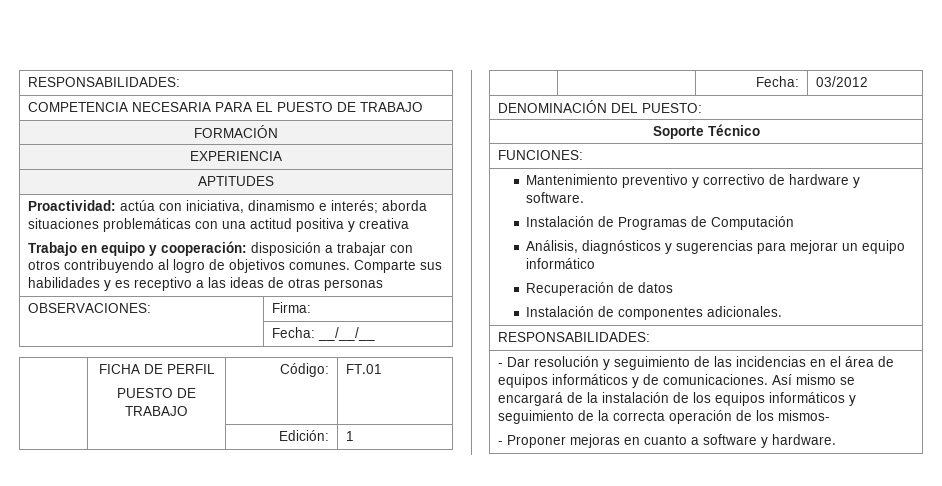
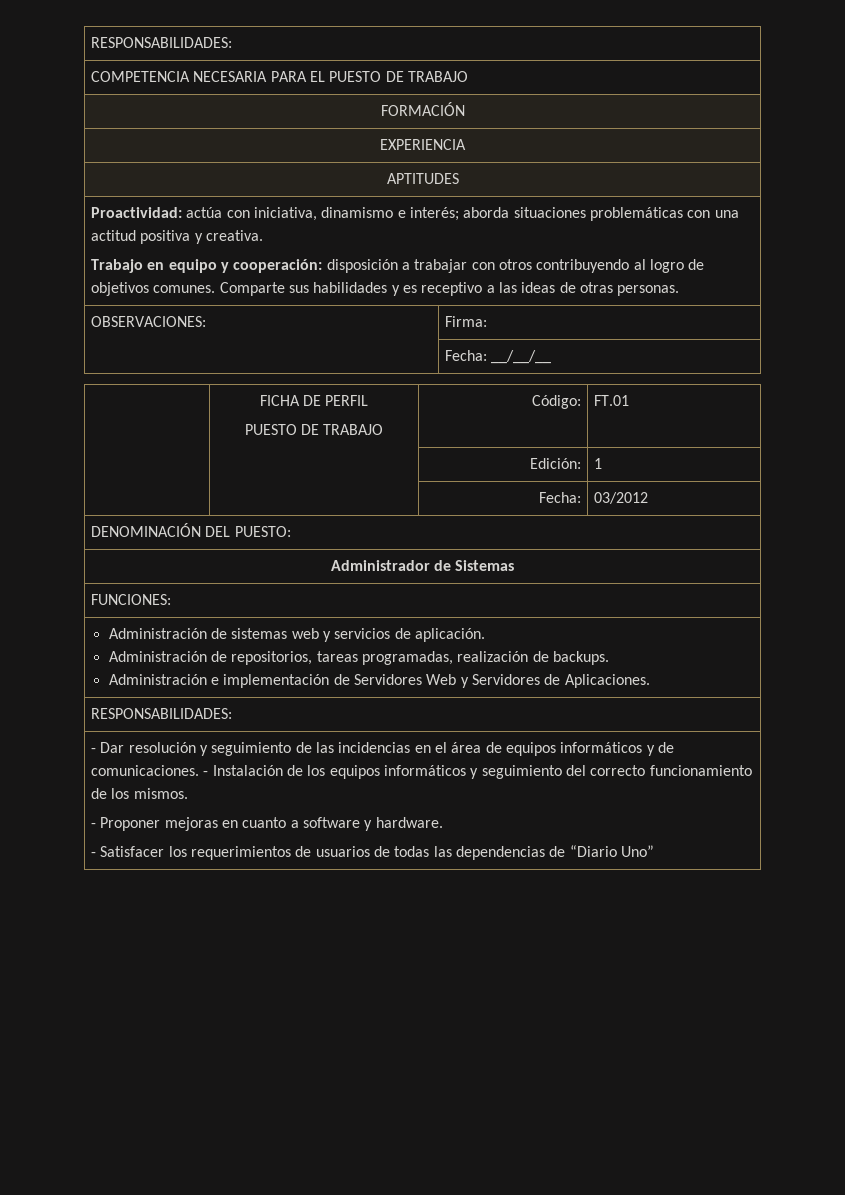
[359,218,410,229] creativa -> [205,230,263,241] creativa.
[324,279,384,291] personas -> [617,285,680,296] personas.
[652,124,760,139] [498,150,584,160] [525,174,860,188] [525,192,584,203] [525,216,794,230] [525,240,905,254] [525,258,595,269] [525,282,673,296] [525,306,782,320] Soporte Técnico // FUNCIONES: // Mantenimiento preventivo y correctivo de hardware y software. // Instalación de Programas de Computación // Análisis, diagnósticos y sugerencias para mejorar un equipo informático // Recuperación de datos // Instalación de componentes adicionales. -> [330,560,515,571] [91,594,172,605] [108,628,485,642] [108,651,609,665] [108,674,650,688] Administrador de Sistemas // FUNCIONES: // Administración de sistemas web y servicios de aplicación. // Administración de repositorios, tareas programadas, realización de backups. // Administración e implementación de Servidores Web y Servidores de Aplicaciones.
[772,374,856,385] [498,392,670,406] Así mismo se encargará de la instalación -> [203,765,283,776] - Instalación
[578,410,831,424] de la correcta operación de los mismos- -> [565,765,752,776] [91,788,188,799] del correcto funcionamiento de los mismos.
(837, 439) none -> [91,845,654,860] // - Satisfacer los requerimientos de usuarios de todas las dependencias de “Diario Uno”

